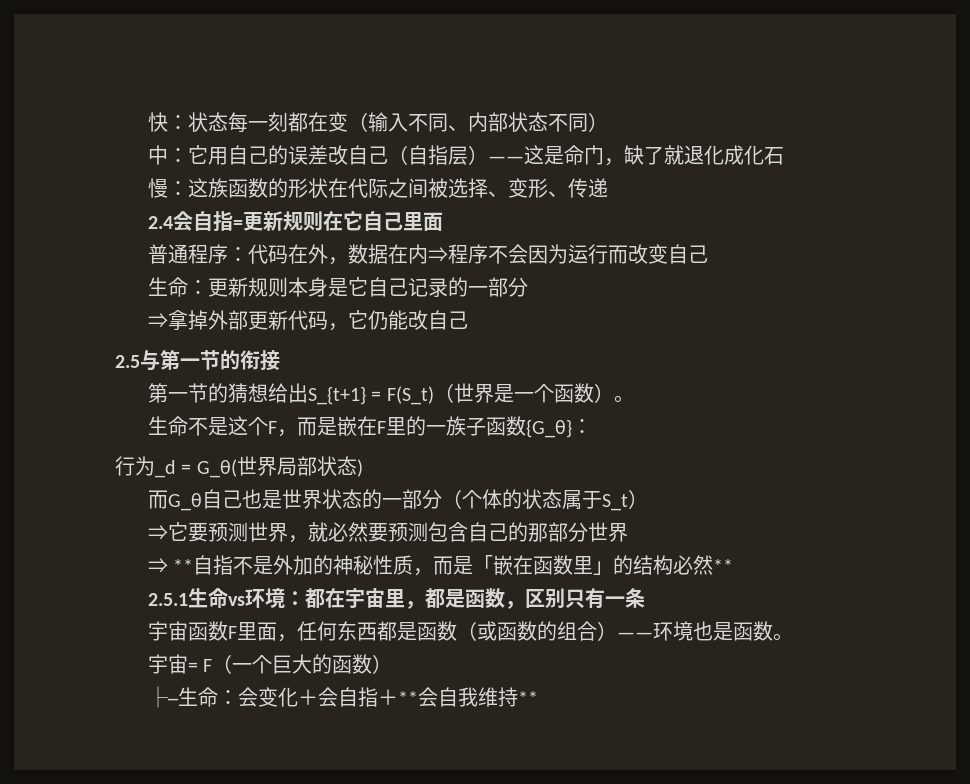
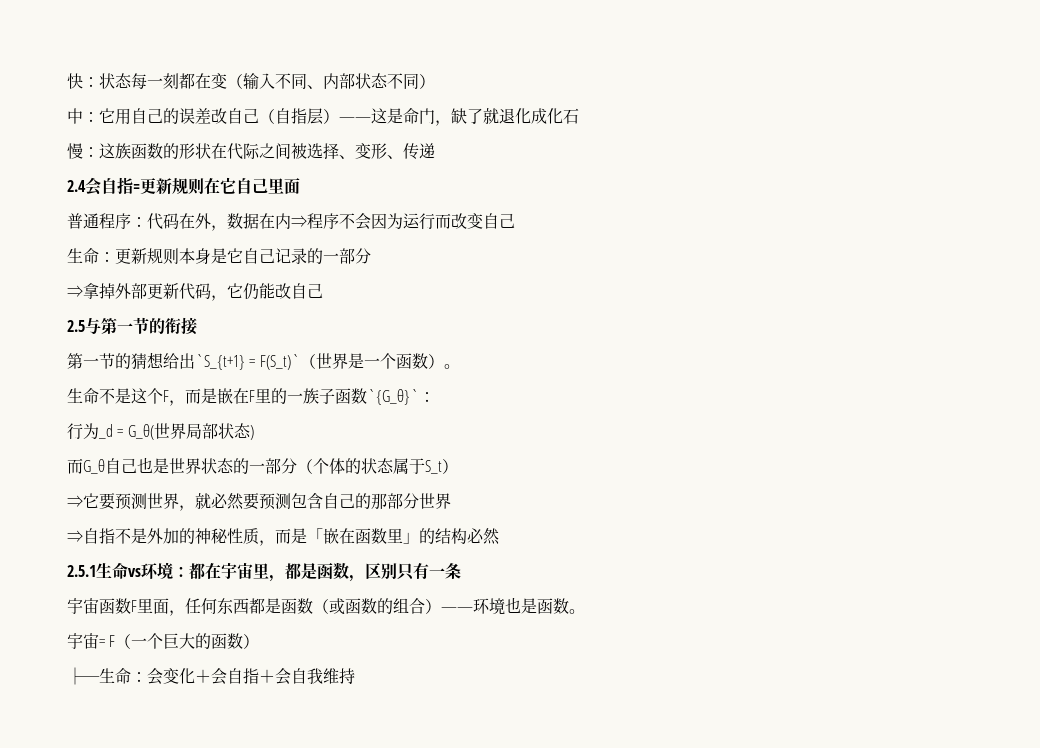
[307,386,434,405] S_{t+1} = F(S_t) -> [195,354,300,370] `S_{t+1} = F(S_t)`
[525,419,572,438] {G_θ} -> [367,389,419,405] `{G_θ}`
[173,559,194,573] ** -> (83, 536) none
[713,559,734,573] ** -> (500, 536) none
[397,691,418,705] ** -> (275, 676) none
[517,691,538,705] ** -> (355, 676) none

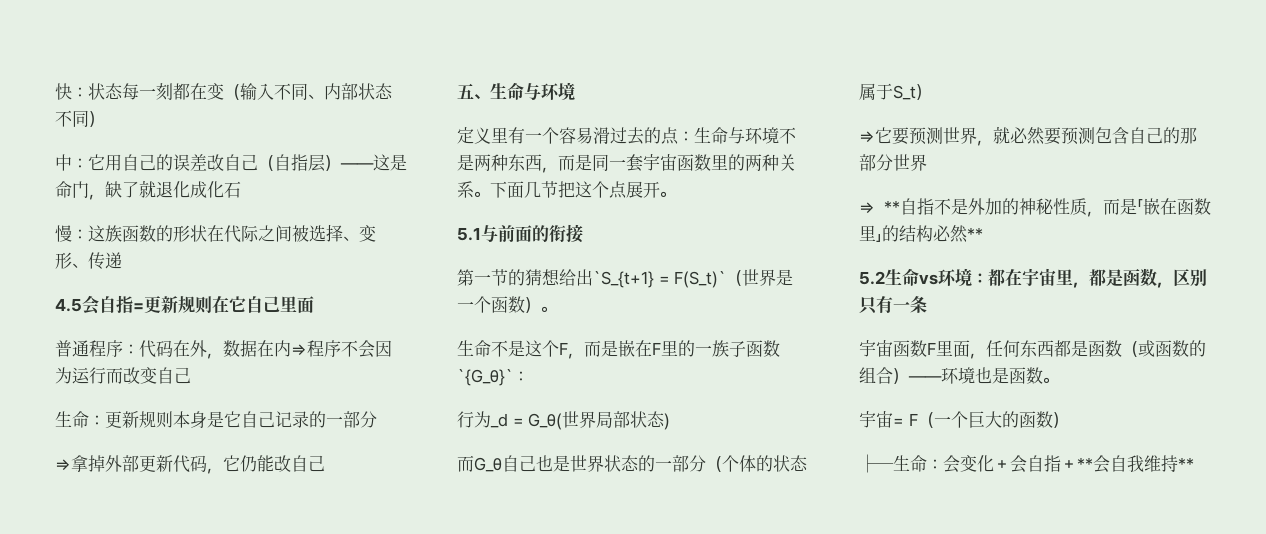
[67,180,86,192] 2.4 -> [55,298,82,312] 4.5
[67,317,149,334] 2.5与第一节 -> [457,82,575,101] [457,127,796,145] [457,154,796,173] [457,181,676,199] [457,225,532,242] 五、生命与环境 // 定义里有一个容易滑过去的点：生命与环境不是两种东西，而是同一套宇宙函数里的两种关系。下面几节把这个点展开。 // 5.1与前面
(83, 536) none -> [884,200,900,213] **
[67,565,96,577] // 2.5.1 -> [967,227,983,240] [859,271,885,285] ** // 5.2
(275, 676) none -> [1077,457,1093,470] **
(355, 676) none -> [1178,457,1194,470] **

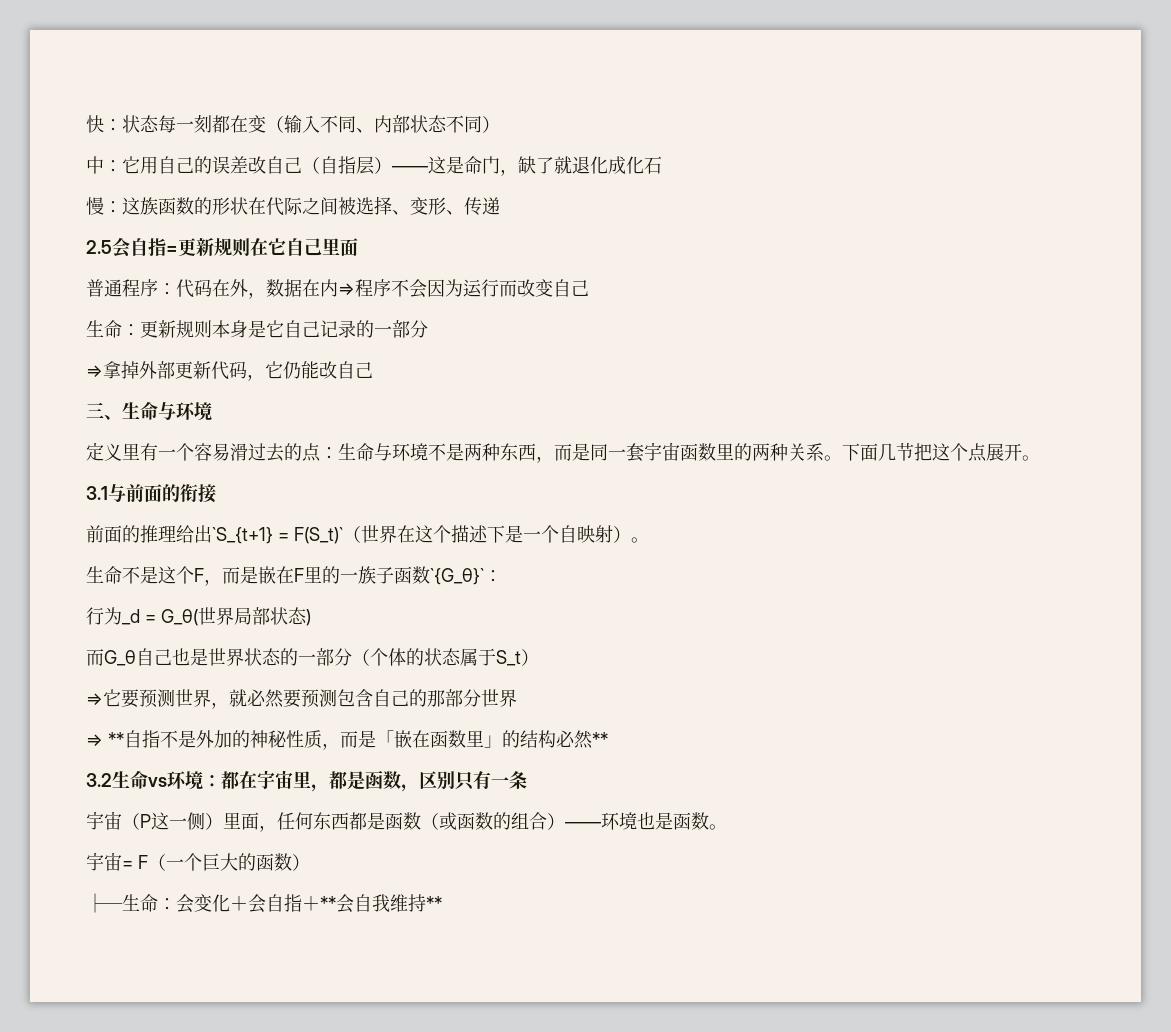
[55,298,82,312] 4.5 -> [86,240,112,254] 2.5
[457,83,474,99] 五 -> [86,402,104,418] 三
[457,227,481,241] 5.1 -> [86,486,108,500] 3.1
[457,269,560,286] 第一节的猜想 -> [86,525,176,543] 前面的推理
[776,269,794,286] [457,296,525,313] 是一个函数 -> [397,525,613,543] 在这个描述下是一个自映射
[859,271,885,285] 5.2 -> [86,773,112,787] 3.2
[893,340,936,357] 函数F -> [122,812,223,830] （P这一侧）

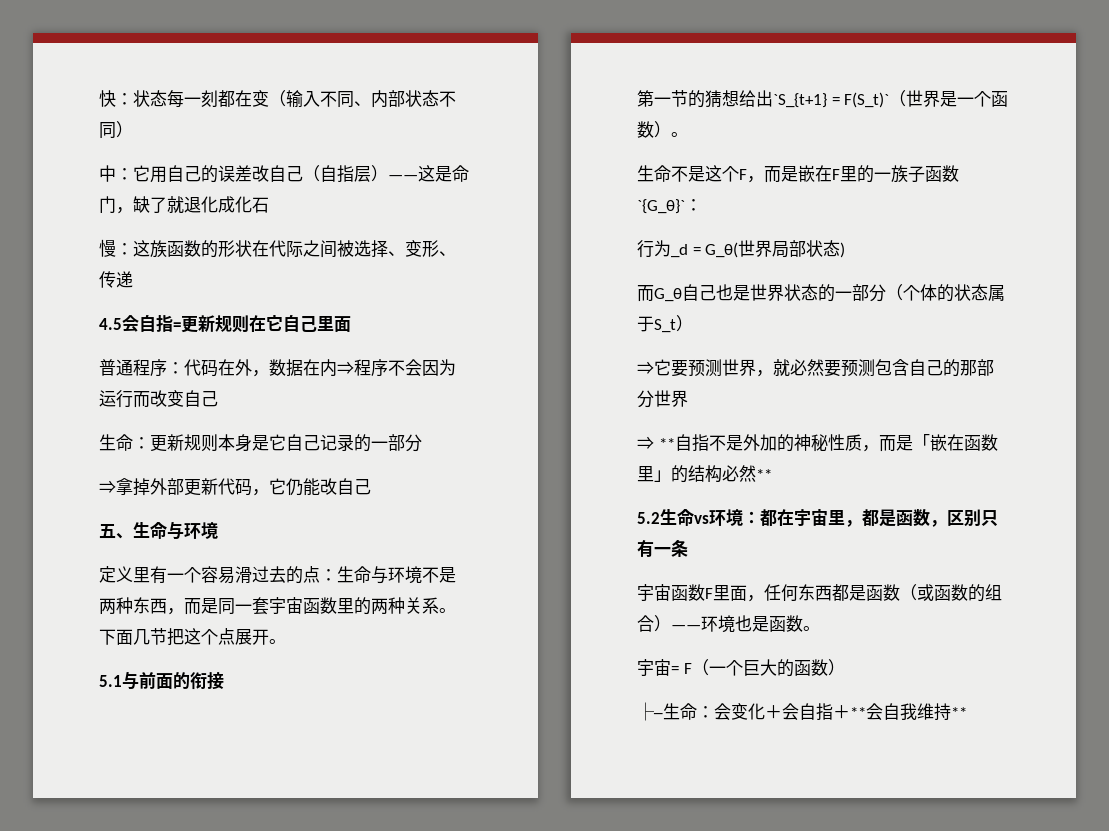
[86,240,112,254] 2.5 -> [99,318,122,330] 4.5
[86,402,104,418] 三 -> [99,524,116,539] 五
[86,486,108,500] 3.1 -> [99,675,122,687] 5.1
[86,525,176,543] 前面的推理 -> [637,90,739,108] 第一节的猜想
[397,525,613,543] 在这个描述下是一个自映射 -> [940,91,1009,107] [637,121,654,138] 是一个函数
[86,773,112,787] 3.2 -> [637,512,660,524] 5.2
[122,812,223,830] （P这一侧） -> [671,584,713,601] 函数F

